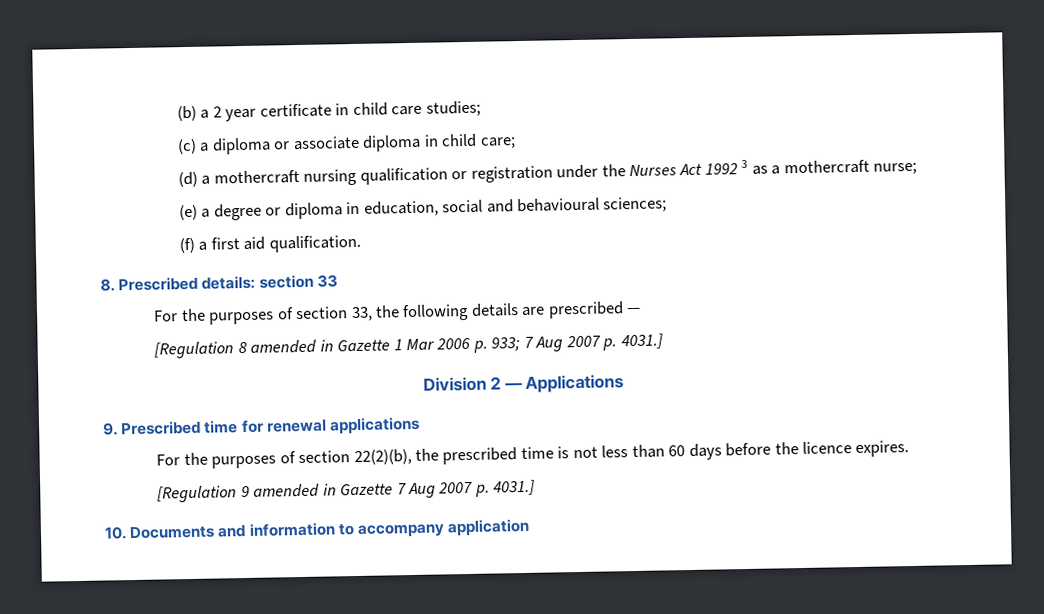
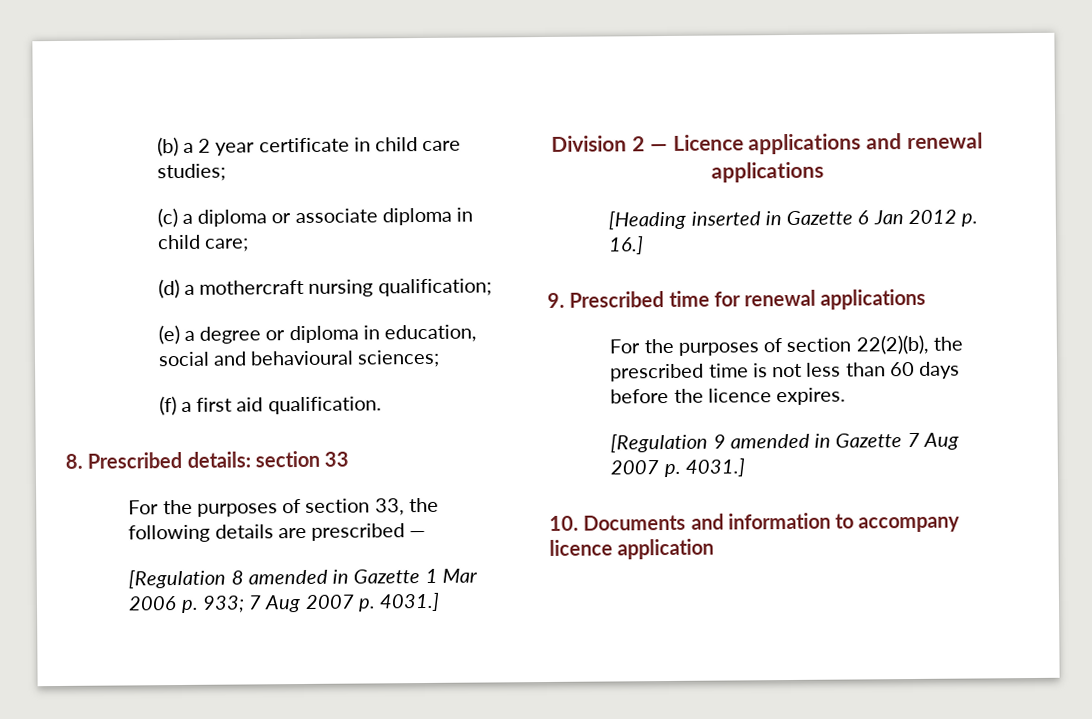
[359,159,918,185] qualification or registration under the Nurses Act 1992 3 as a mothercraft nurse; -> [377,278,492,297] qualification;
[525,374,625,393] Applications -> [672,132,983,155] [710,161,824,183] [608,209,979,230] [608,236,645,255] Licence applications and renewal applications // [Heading inserted in Gazette 6 Jan 2012 p. 16.]
(445, 531) none -> [549,539,613,556] licence

